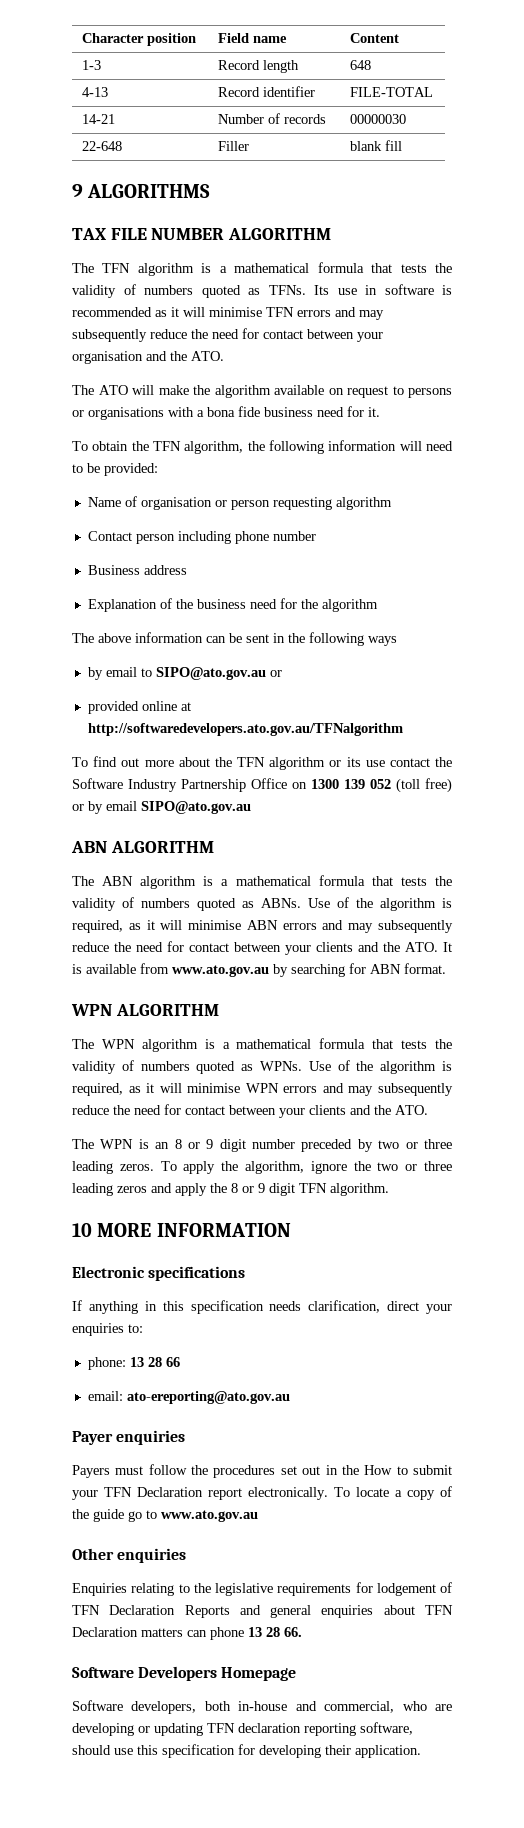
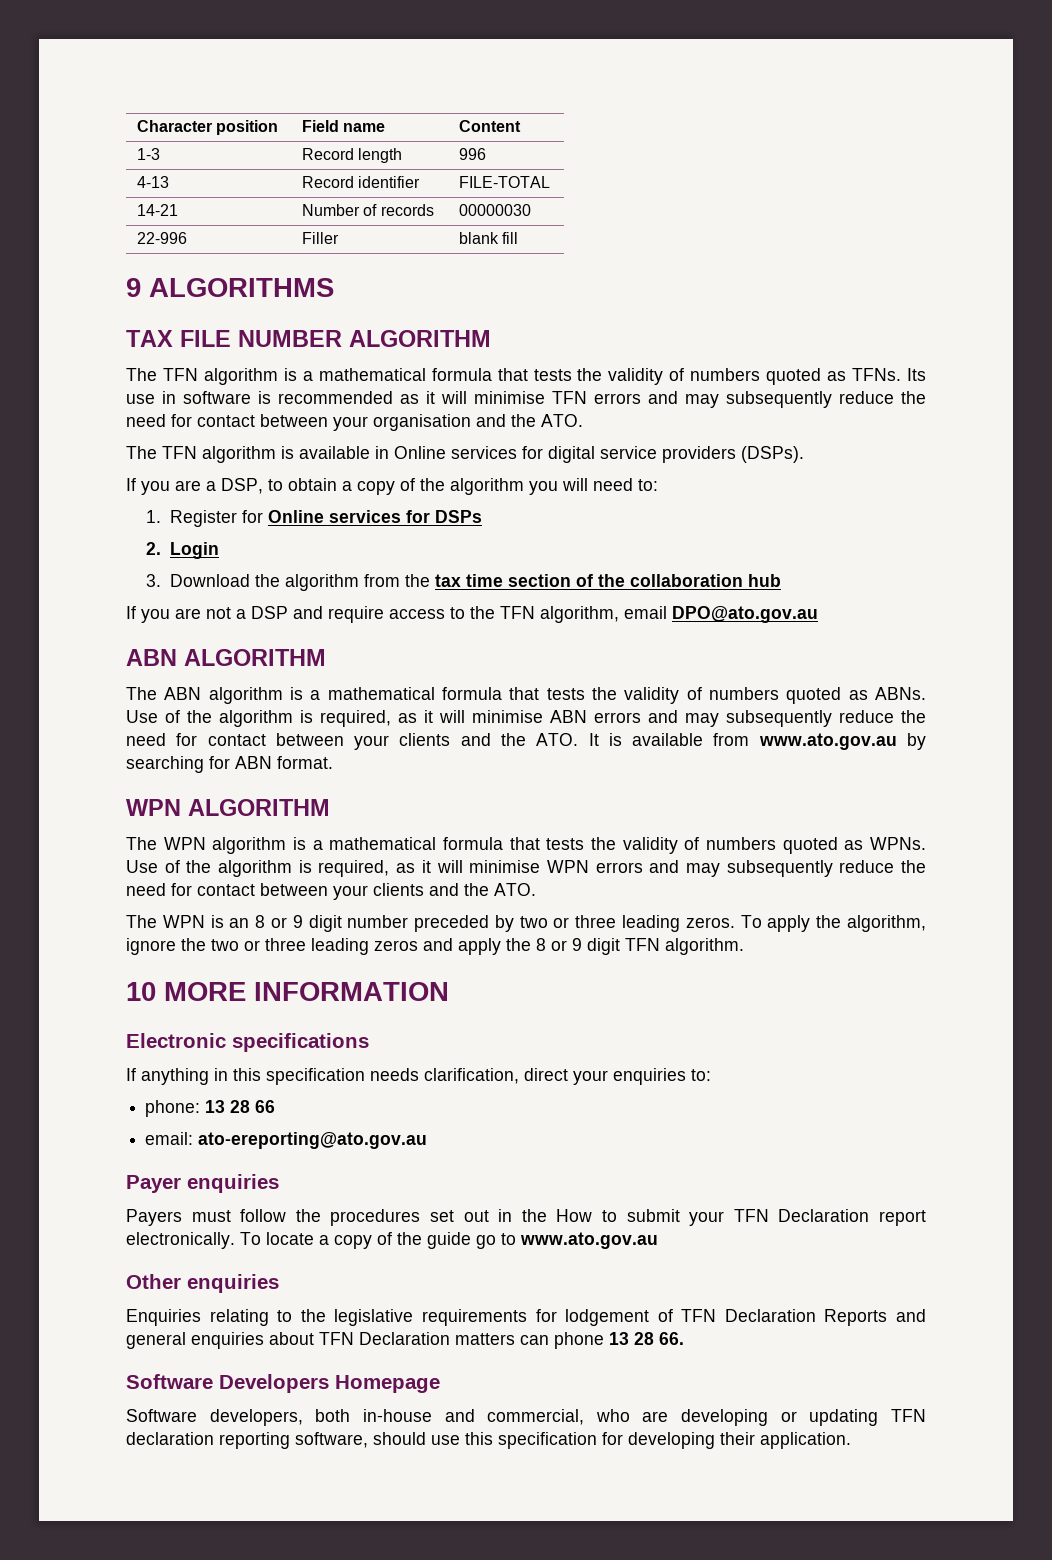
[350,60,372,70] 648 -> [459,148,487,160] 996
[82,141,123,151] 22-648 -> [137,232,188,244] 22-996
[98,385,452,398] [72,406,380,420] [72,440,453,454] [72,463,158,476] [87,496,392,510] [87,531,316,544] [87,565,187,575] [87,598,378,612] [72,632,397,646] [87,667,282,680] [87,701,191,714] [87,723,403,736] [72,756,453,770] [72,778,452,793] [72,801,251,814] ATO will make the algorithm available on request to persons or organisations with a bona fide business need for it. // To obtain the TFN algorithm, the following information will need to be provided: // Name of organisation or person requesting algorithm // Contact person including phone number // Business address // Explanation of the business need for the algorithm // The above information can be sent in the following ways // by email to SIPO@ato.gov.au or // provided online at http://softwaredevelopers.ato.gov.au/TFNalgorithm // To find out more about the TFN algorithm or its use contact the Software Industry Partnership Office on 1300 139 052 (toll free) or by email SIPO@ato.gov.au -> [162,446,804,463] [126,478,658,495] [145,510,482,527] [145,542,219,559] [145,574,781,591] [126,606,818,623] TFN algorithm is available in Online services for digital service providers (DSPs). // If you are a DSP, to obtain a copy of the algorithm you will need to: // 1. Register for Online services for DSPs // 2. Login // 3. Download the algorithm from the tax time section of the collaboration hub // If you are not a DSP and require access to the TFN algorithm, email DPO@ato.gov.au

